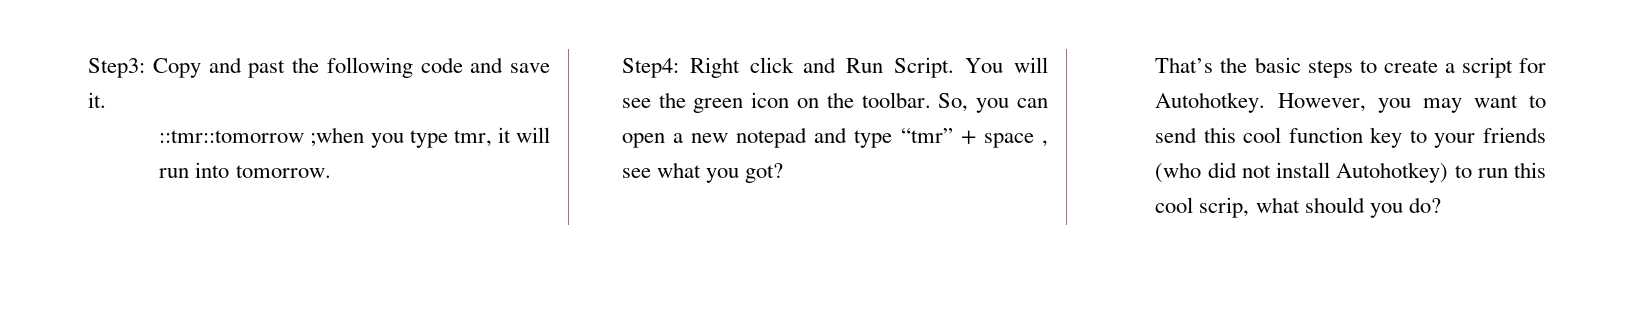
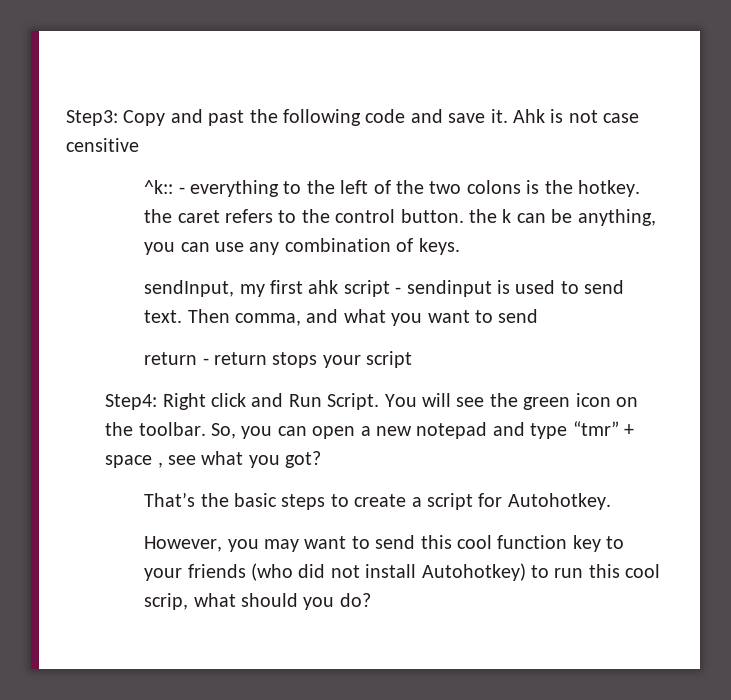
[159,127,550,148] [159,162,331,178] // ::tmr::tomorrow ;when you type tmr, it will run into tomorrow. -> [512,109,640,123] [66,138,139,152] [144,180,641,197] [144,209,656,226] [144,238,460,255] [144,280,625,297] [144,309,539,326] [144,351,413,368] Ahk is not case censitive // ^k:: - everything to the left of the two colons is the hotkey. the caret refers to the control button. the k can be anything, you can use any combination of keys. // sendInput, my first ahk script - sendinput is used to send text. Then comma, and what you want to send // return - return stops your script
(1266, 102) none -> (611, 501) //

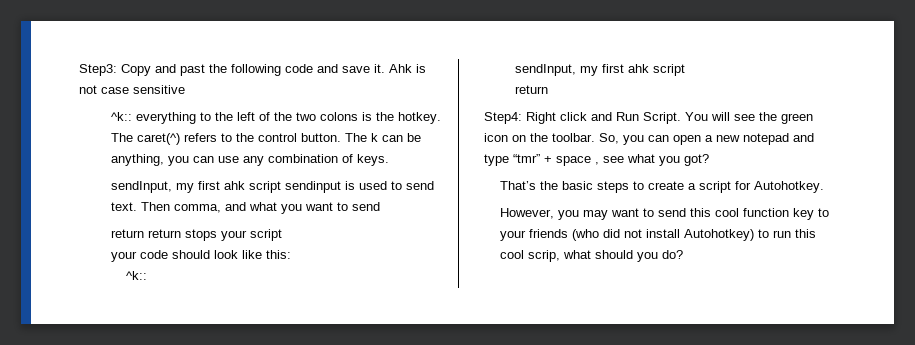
[66,138,139,152] [144,180,185,194] censitive // ^k:: - -> [133,85,185,94] [110,112,132,121] sensitive // ^k::
[144,209,220,223] the caret -> [110,133,180,145] The caret(^)
[469,209,498,223] the -> [344,133,367,142] The
[395,287,402,294] - -> (281, 187) none
[202,358,209,365] - -> (144, 233) none
(413, 359) none -> [110,250,291,262] [126,271,148,280] [515,64,686,76] [515,85,549,94] // your code should look like this: // ^k:: // sendInput, my first ahk script // return

